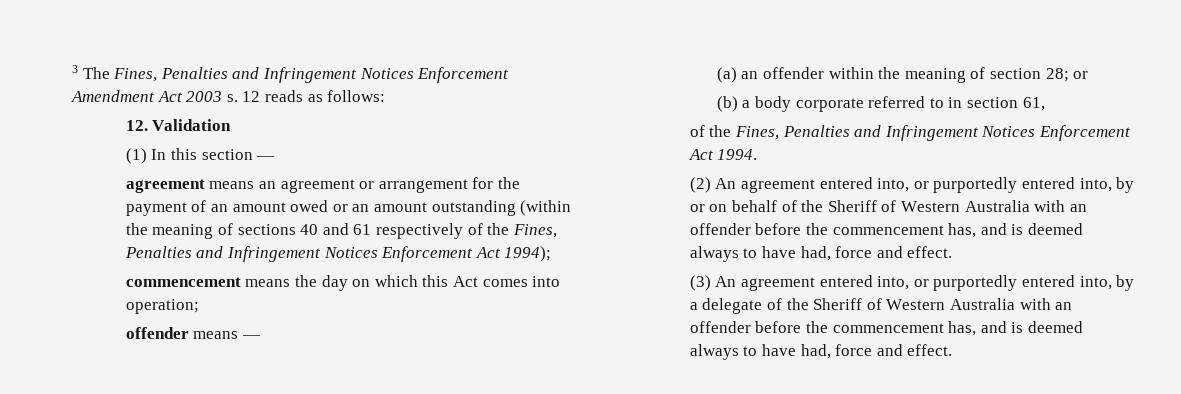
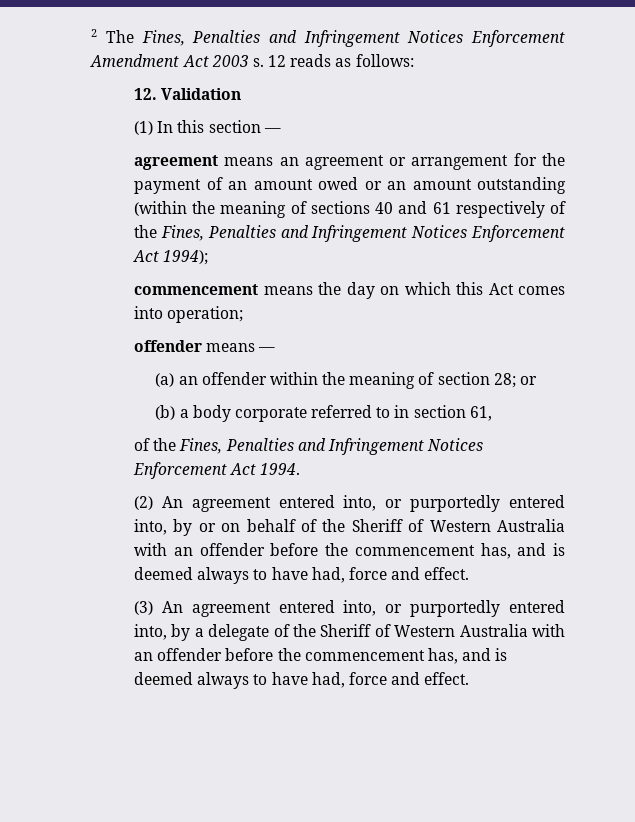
[71,65,78,73] 3 -> [91,29,98,37] 2

